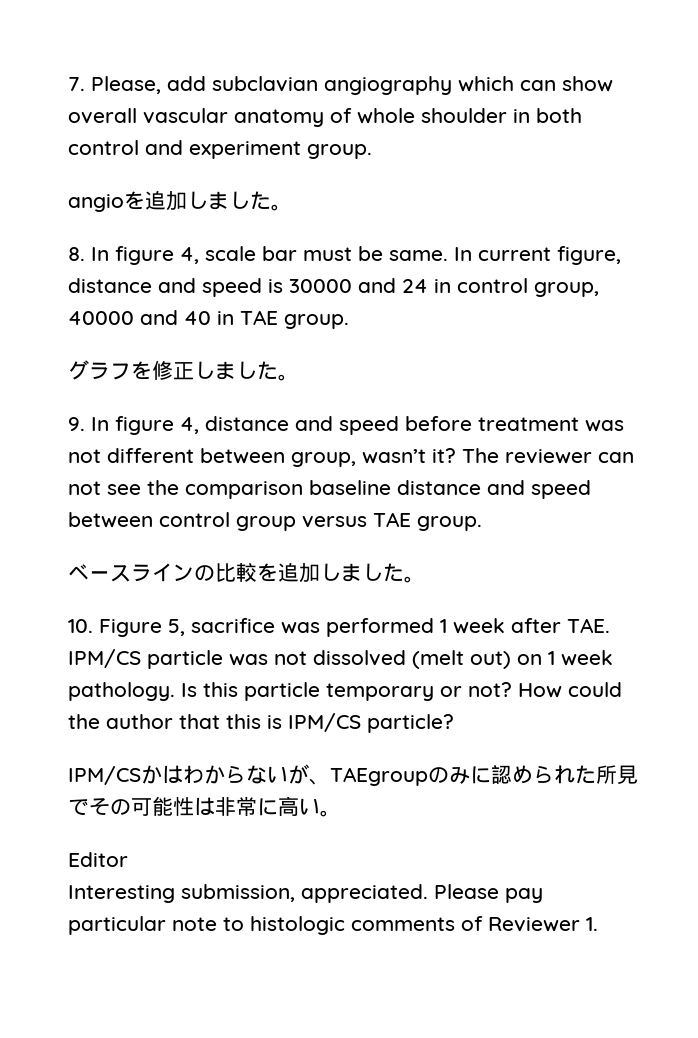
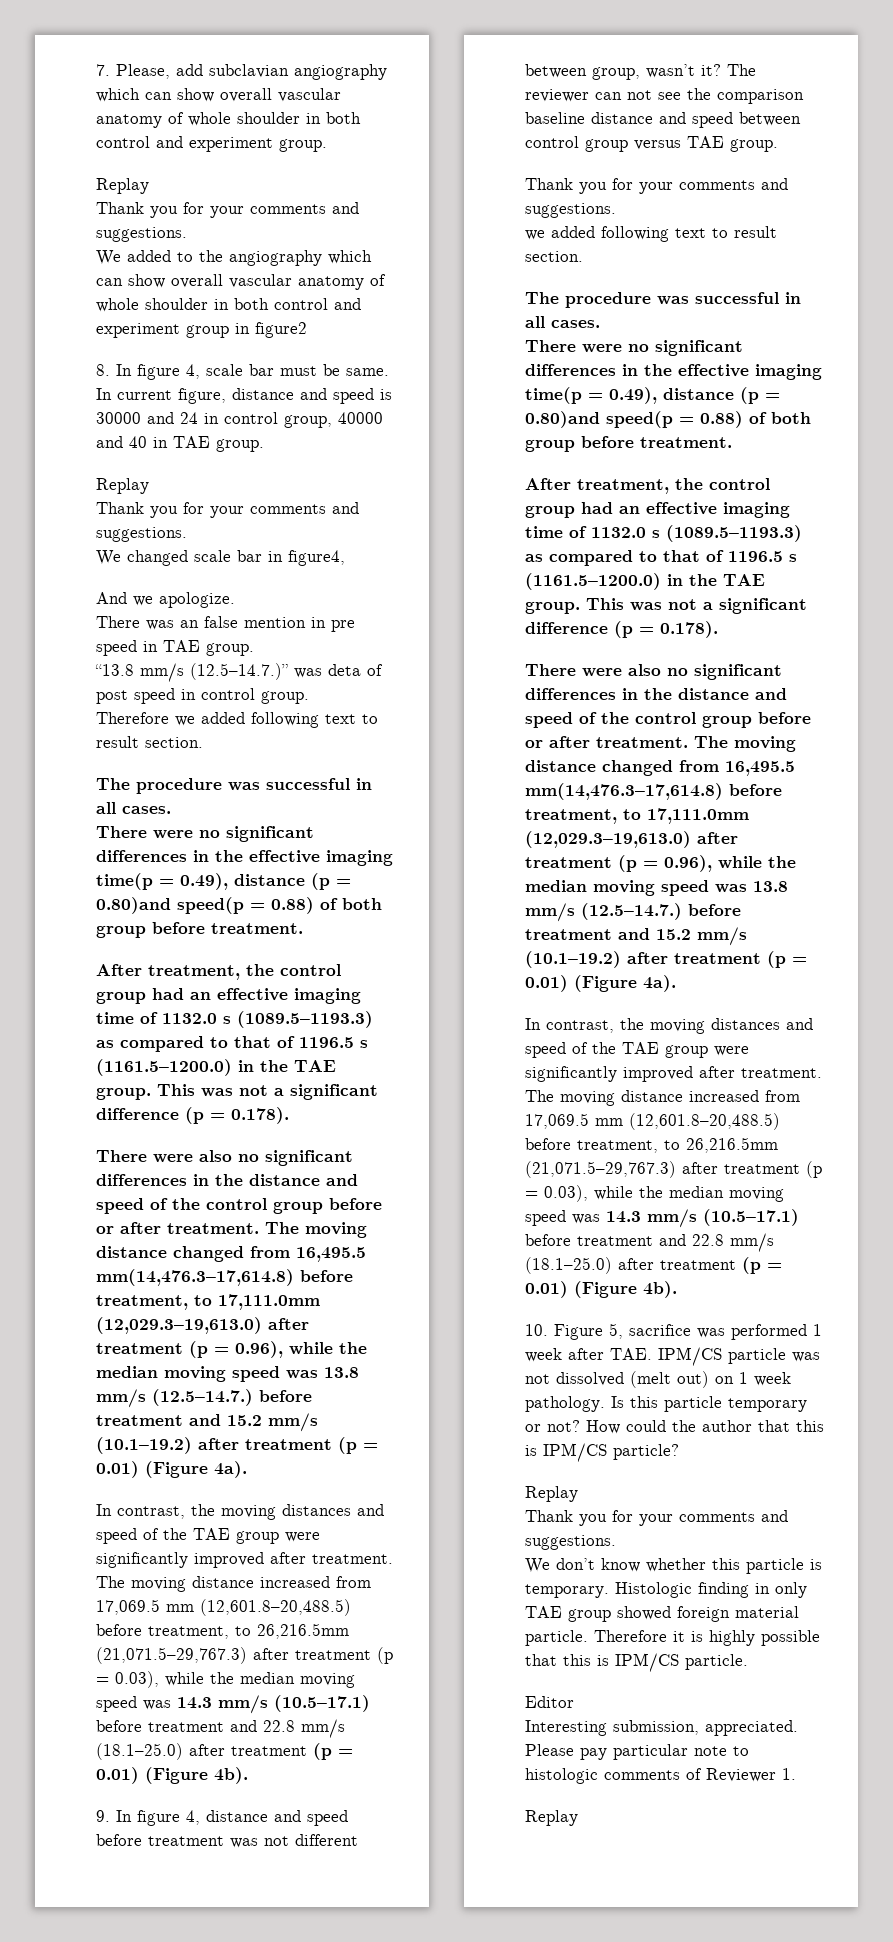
[68,190,292,212] angioを追加しました。 -> [96,178,149,194] [96,202,359,218] [96,227,187,242] [96,250,372,266] [96,274,386,290] [96,298,361,312] [96,322,307,338] Replay // Thank you for your comments and suggestions. // We added to the angiography which can show overall vascular anatomy of whole shoulder in both control and experiment group in figure2
[68,360,299,381] グラフを修正しました。 -> [96,478,149,494] [96,502,359,518] [96,527,187,542] [96,550,345,566] [96,592,235,608] [96,616,355,632] [96,640,254,656] [95,663,383,682] [96,688,309,704] [96,712,378,728] [96,736,203,748] [96,778,372,794] [96,802,171,814] [96,826,314,842] [96,850,393,866] [96,873,351,890] [96,897,382,914] [96,922,303,938] [96,964,341,980] [96,988,361,1004] [96,1011,373,1028] [96,1036,368,1052] [96,1059,336,1076] [96,1084,378,1100] [96,1107,289,1124] [96,1150,353,1166] [96,1174,358,1186] [96,1198,382,1214] [96,1222,367,1238] [96,1246,366,1262] [96,1269,353,1286] [96,1294,320,1310] [96,1317,309,1334] [96,1341,367,1358] [96,1366,359,1382] [96,1389,312,1408] [96,1413,318,1432] [96,1437,378,1454] [96,1461,247,1478] [96,1504,384,1520] [96,1528,320,1544] [96,1552,393,1568] [96,1576,371,1592] [96,1599,351,1616] [96,1623,349,1639] [96,1647,393,1664] [96,1671,355,1688] [96,1695,370,1714] [96,1719,345,1738] [96,1743,353,1760] [96,1767,248,1784] Replay // Thank you for your comments and suggestions. // We changed scale bar in figure4, // And we apologize. // There was an false mention in pre speed in TAE group. // “13.8 mm/s (12.5–14.7.)” was deta of post speed in control group. // Therefore we added following text to result section. // The procedure was successful in all cases. // There were no significant differences in the effective imaging time(p = 0.49), distance (p = 0.80)and speed(p = 0.88) of both group before treatment. // After treatment, the control group had an effective imaging time of 1132.0 s (1089.5–1193.3) as compared to that of 1196.5 s (1161.5–1200.0) in the TAE group. This was not a significant difference (p = 0.178). // There were also no significant differences in the distance and speed of the control group before or after treatment. The moving distance changed from 16,495.5 mm(14,476.3–17,614.8) before treatment, to 17,111.0mm (12,029.3–19,613.0) after treatment (p = 0.96), while the median moving speed was 13.8 mm/s (12.5–14.7.) before treatment and 15.2 mm/s (10.1–19.2) after treatment (p = 0.01) (Figure 4a). // In contrast, the moving distances and speed of the TAE group were significantly improved after treatment. The moving distance increased from 17,069.5 mm (12,601.8–20,488.5) before treatment, to 26,216.5mm (21,071.5–29,767.3) after treatment (p = 0.03), while the median moving speed was 14.3 mm/s (10.5–17.1) before treatment and 22.8 mm/s (18.1–25.0) after treatment (p = 0.01) (Figure 4b).
[68,562,425,583] ベースラインの比較を追加しました。 -> [525,178,788,194] [525,203,616,218] [525,226,777,242] [525,251,583,262] [525,292,801,308] [525,316,600,328] [525,340,743,356] [525,364,822,380] [525,387,780,404] [525,411,811,428] [525,436,732,452] [525,478,770,494] [525,502,790,518] [525,525,802,542] [525,550,797,566] [525,573,765,590] [525,598,807,614] [525,621,718,638] [525,664,782,680] [525,688,787,700] [525,712,811,728] [525,736,796,752] [525,760,795,776] [525,783,782,800] [525,808,749,824] [525,831,738,848] [525,855,796,872] [525,880,788,896] [525,903,741,922] [525,927,747,946] [525,951,807,968] [525,975,676,992] [525,1018,813,1034] [525,1042,749,1058] [525,1066,822,1082] [525,1090,800,1106] [525,1113,780,1130] [525,1137,778,1153] [525,1161,822,1178] [525,1185,784,1202] [525,1209,799,1228] [525,1233,774,1252] [525,1257,782,1274] [525,1281,677,1298] Thank you for your comments and suggestions. // we added following text to result section. // The procedure was successful in all cases. // There were no significant differences in the effective imaging time(p = 0.49), distance (p = 0.80)and speed(p = 0.88) of both group before treatment. // After treatment, the control group had an effective imaging time of 1132.0 s (1089.5–1193.3) as compared to that of 1196.5 s (1161.5–1200.0) in the TAE group. This was not a significant difference (p = 0.178). // There were also no significant differences in the distance and speed of the control group before or after treatment. The moving distance changed from 16,495.5 mm(14,476.3–17,614.8) before treatment, to 17,111.0mm (12,029.3–19,613.0) after treatment (p = 0.96), while the median moving speed was 13.8 mm/s (12.5–14.7.) before treatment and 15.2 mm/s (10.1–19.2) after treatment (p = 0.01) (Figure 4a). // In contrast, the moving distances and speed of the TAE group were significantly improved after treatment. The moving distance increased from 17,069.5 mm (12,601.8–20,488.5) before treatment, to 26,216.5mm (21,071.5–29,767.3) after treatment (p = 0.03), while the median moving speed was 14.3 mm/s (10.5–17.1) before treatment and 22.8 mm/s (18.1–25.0) after treatment (p = 0.01) (Figure 4b).
[68,764,638,786] [68,796,341,817] IPM/CSかはわからないが、TAEgroupのみに認められた所見でその可能性は非常に高い。 -> [525,1486,578,1502] [525,1510,788,1526] [525,1535,616,1550] [525,1558,822,1574] [525,1582,807,1598] [525,1606,799,1622] [525,1630,820,1646] [525,1653,748,1672] Replay // Thank you for your comments and suggestions. // We don’t know whether this particle is temporary. Histologic finding in only TAE group showed foreign material particle. Therefore it is highly possible that this is IPM/CS particle.
(598, 924) none -> [525,1810,578,1826] // Replay

